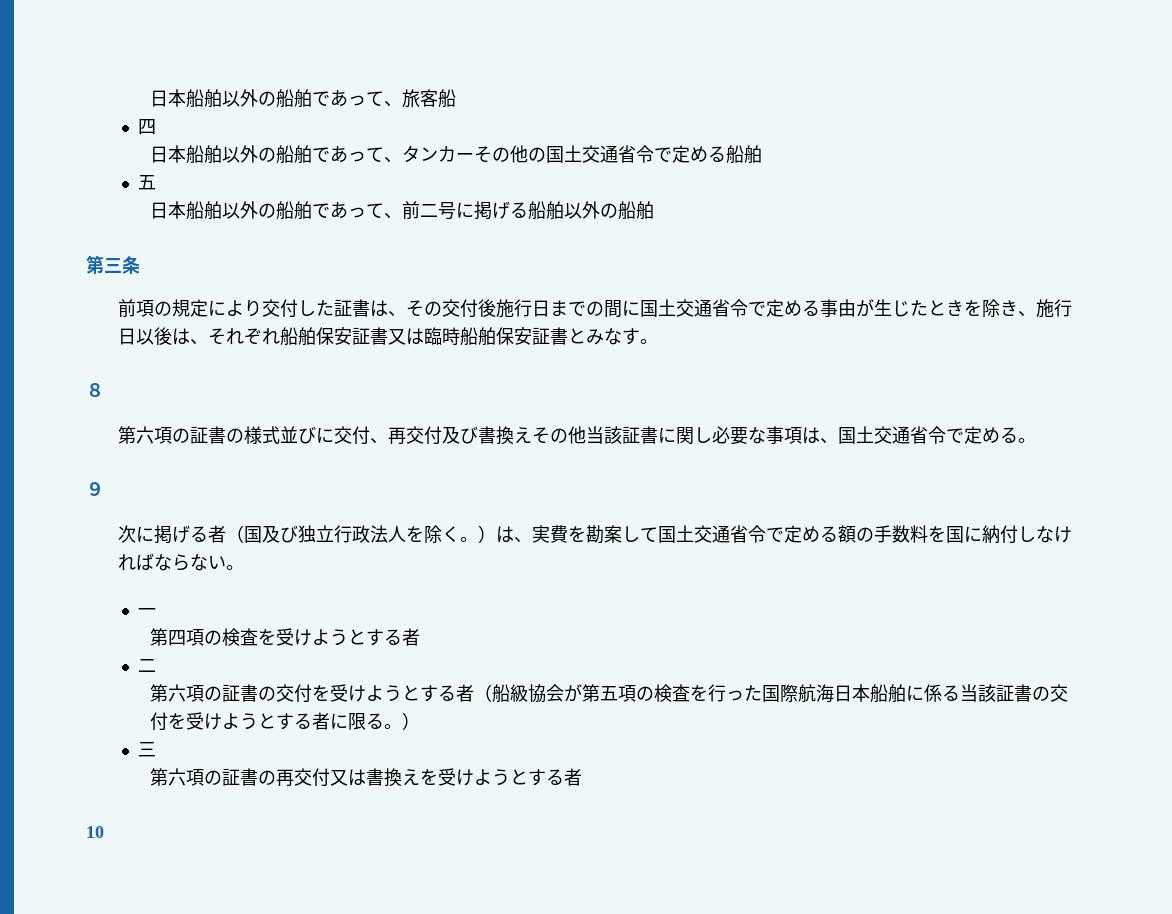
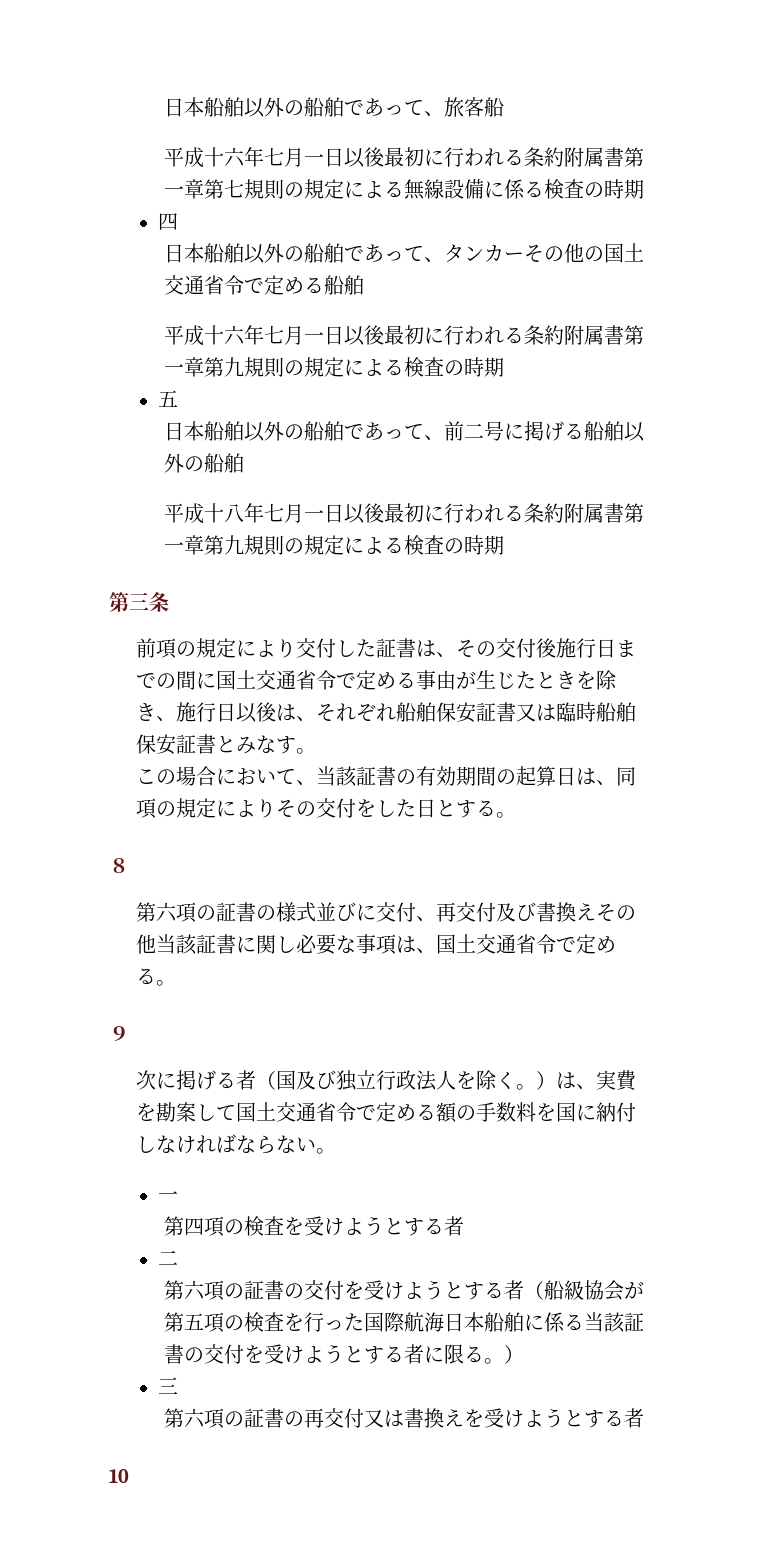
(457, 98) none -> [163,147,644,168] [163,179,644,200] // 平成十六年七月一日以後最初に行われる条約附属書第一章第七規則の規定による無線設備に係る検査の時期
(763, 154) none -> [163,325,644,346] [163,357,504,378] // 平成十六年七月一日以後最初に行われる条約附属書第一章第九規則の規定による検査の時期
(655, 210) none -> [163,503,644,524] [163,535,504,556] // 平成十八年七月一日以後最初に行われる条約附属書第一章第九規則の規定による検査の時期
(659, 341) none -> [136,766,637,787] [136,798,517,819] // この場合において、当該証書の有効期間の起算日は、同項の規定によりその交付をした日とする。

